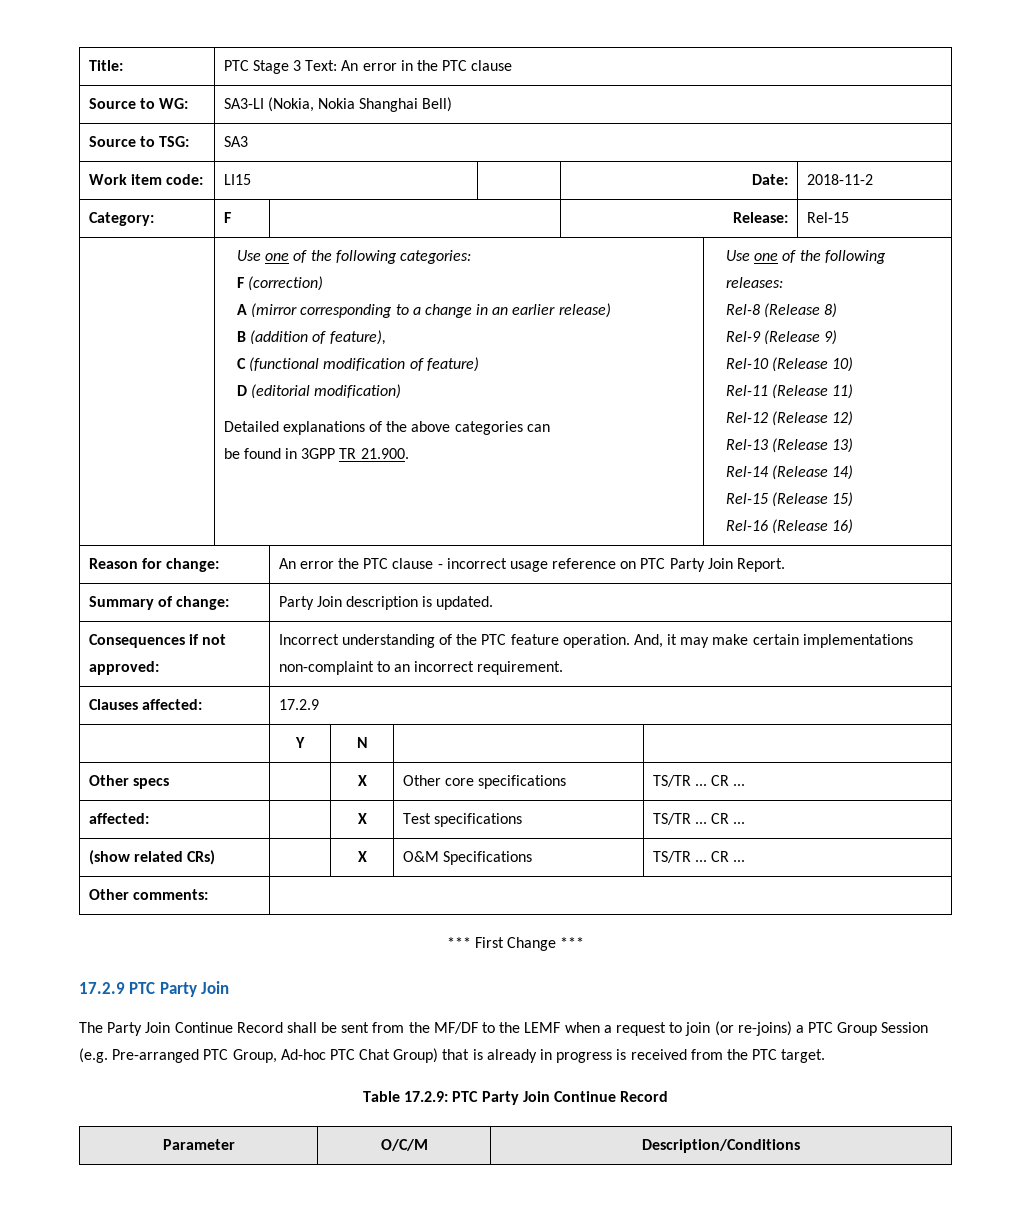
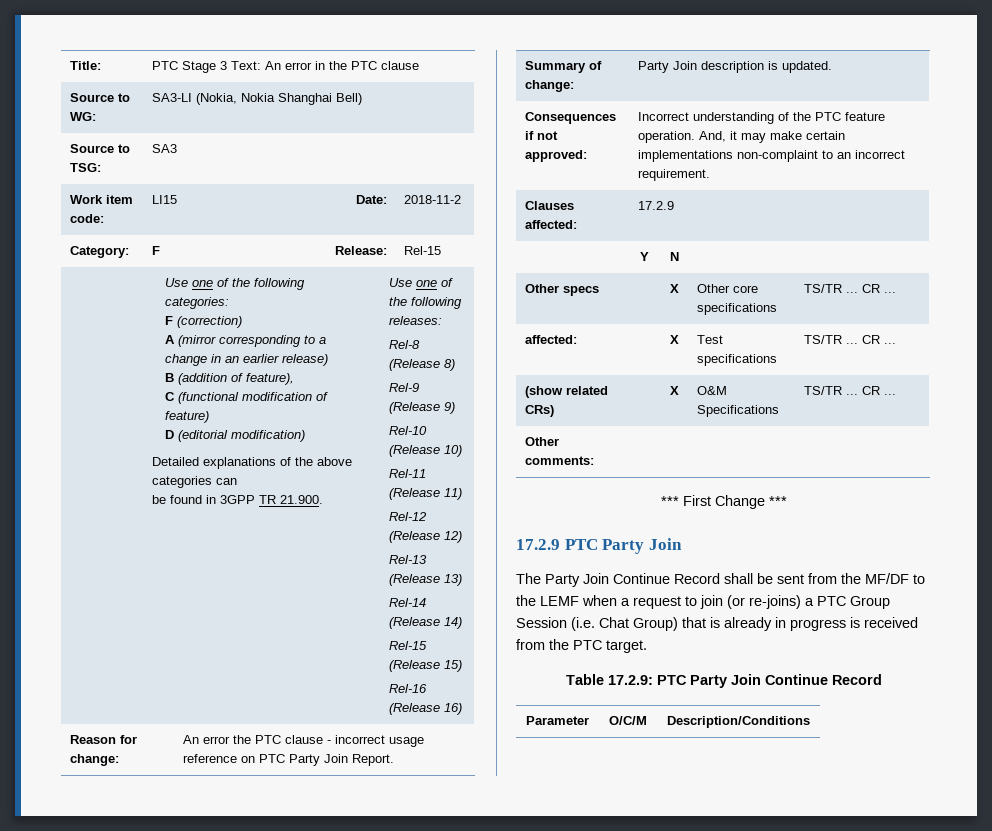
[79,1048,355,1063] (e.g. Pre-arranged PTC Group, Ad-hoc PTC -> [571,617,595,631] (i.e.

